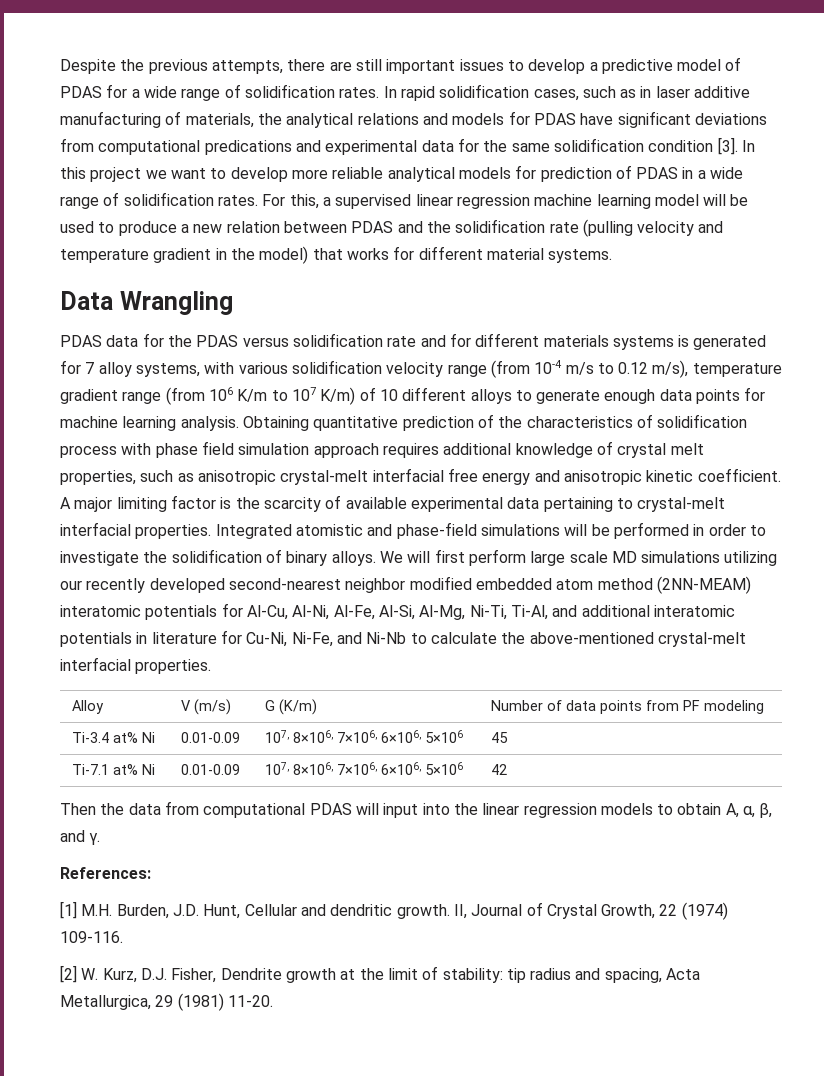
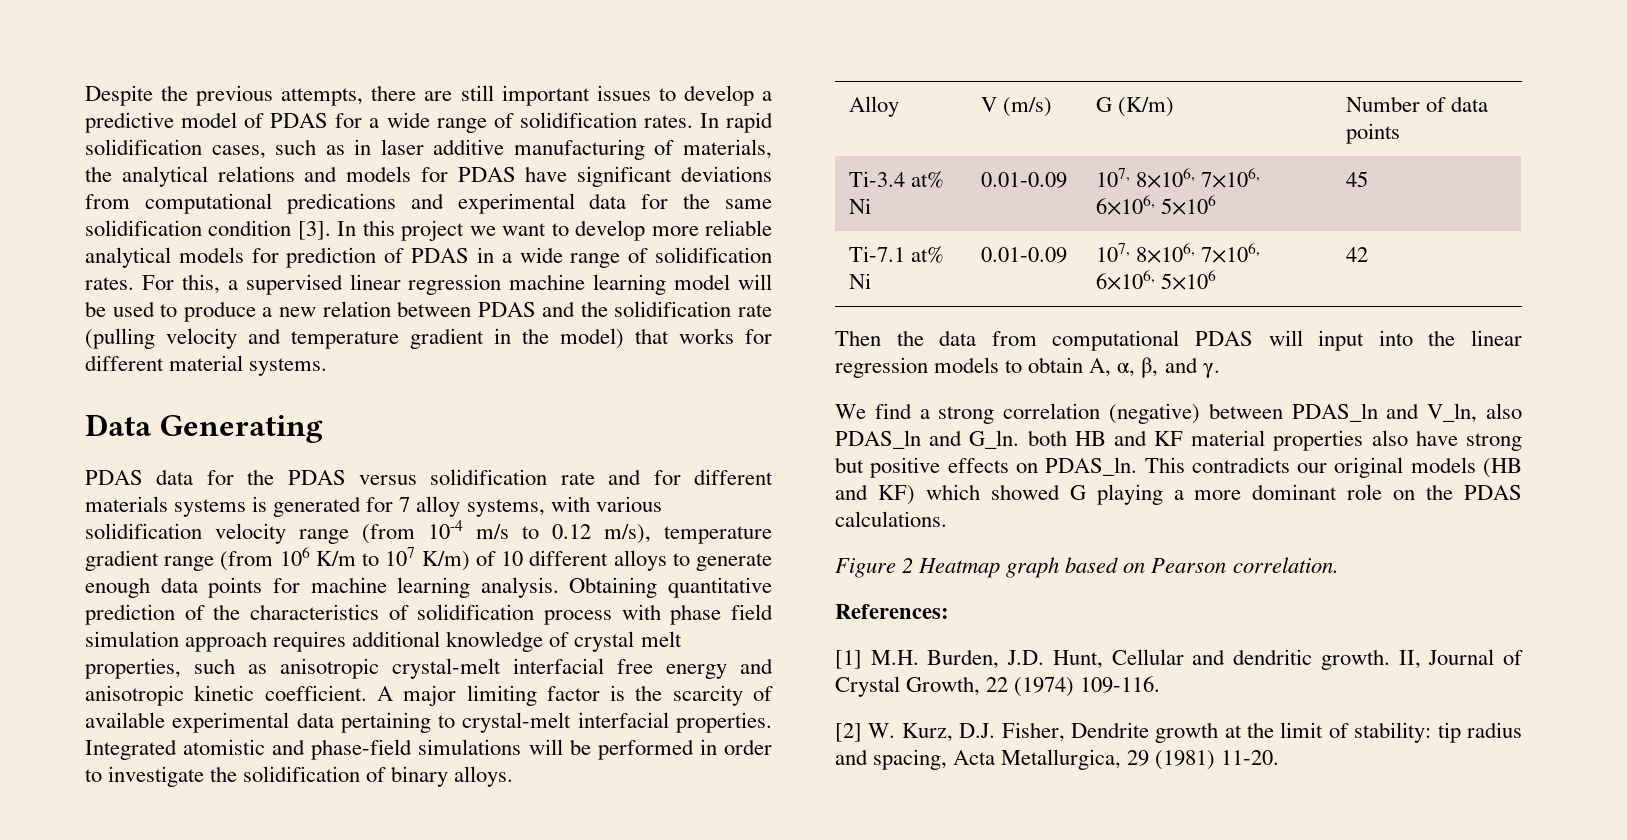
[119,291,233,315] Wrangling -> [159,415,323,443] Generating
[379,549,778,566] [60,576,751,594] [60,603,735,620] [60,630,746,647] [60,657,212,674] We will first perform large scale MD simulations utilizing our recently developed second-nearest neighbor modified embedded atom method (2NN-MEAM) interatomic potentials for Al‐Cu, Al‐Ni, Al‐Fe, Al‐Si, Al‐Mg, Ni‐Ti, Ti‐Al, and additional interatomic potentials in literature for Cu‐Ni, Ni‐Fe, and Ni‐Nb to calculate the above-mentioned crystal-melt interfacial properties. -> (514, 776) none
[646,700,765,714] from PF modeling -> (1401, 133) none
(101, 839) none -> [835,403,1522,424] [835,430,1522,451] [835,457,1522,478] [835,484,1522,505] [835,511,947,527] [835,557,1339,578] // We find a strong correlation (negative) between PDAS_ln and V_ln, also PDAS_ln and G_ln. both HB and KF material properties also have strong but positive effects on PDAS_ln. This contradicts our original models (HB and KF) which showed G playing a more dominant role on the PDAS calculations. // Figure 2 Heatmap graph based on Pearson correlation.

